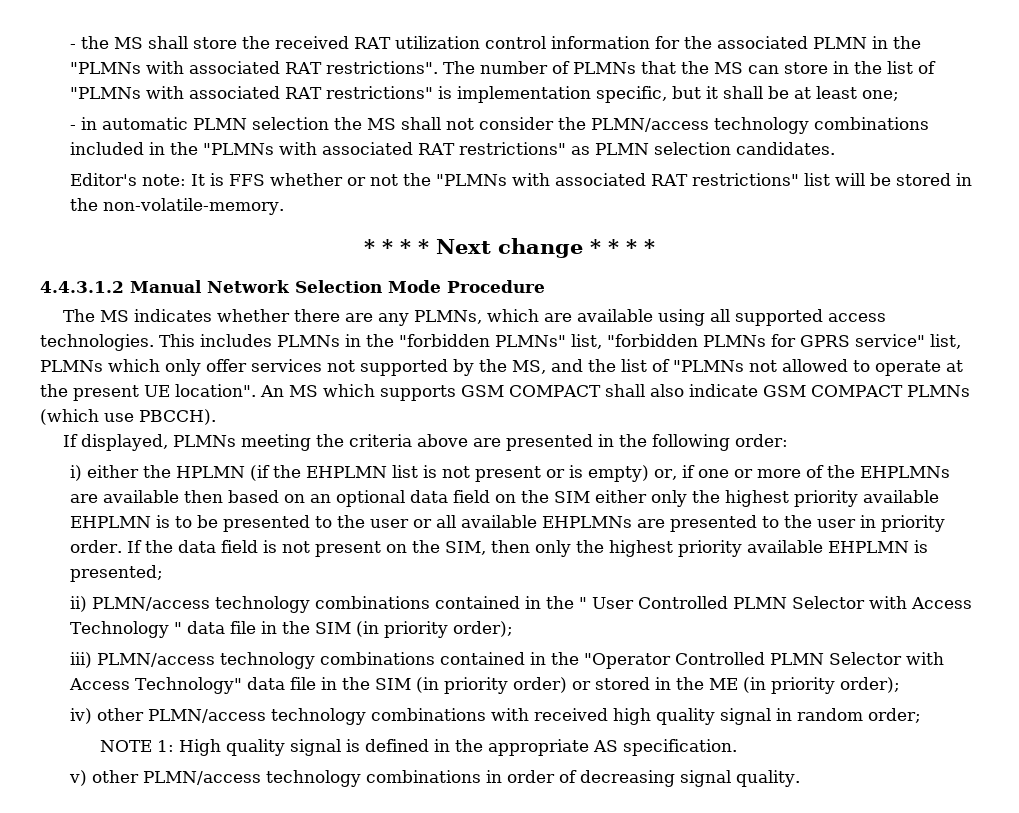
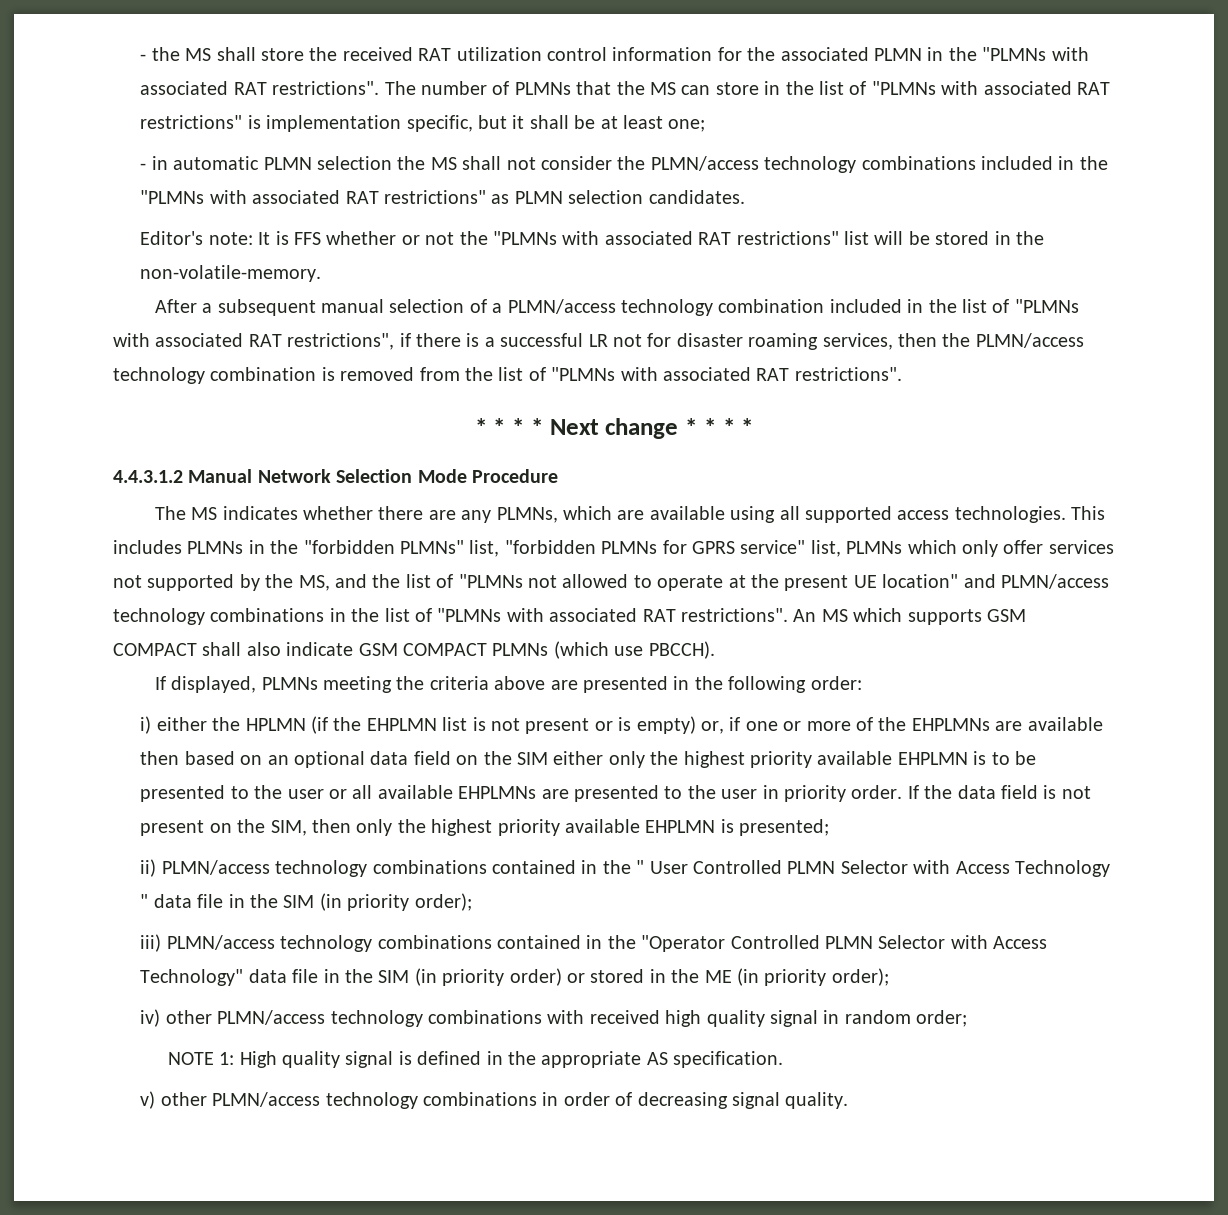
(285, 206) none -> [154,299,1079,316] [113,333,1084,350] [113,367,902,384] // After a subsequent manual selection of a PLMN/access technology combination included in the list of "PLMNs with associated RAT restrictions", if there is a successful LR not for disaster roaming services, then the PLMN/access technology combination is removed from the list of "PLMNs with associated RAT restrictions".
[175,384,256,397] location". -> [882,574,1109,589] [113,608,788,625] location" and PLMN/access technology combinations in the list of "PLMNs with associated RAT restrictions".

